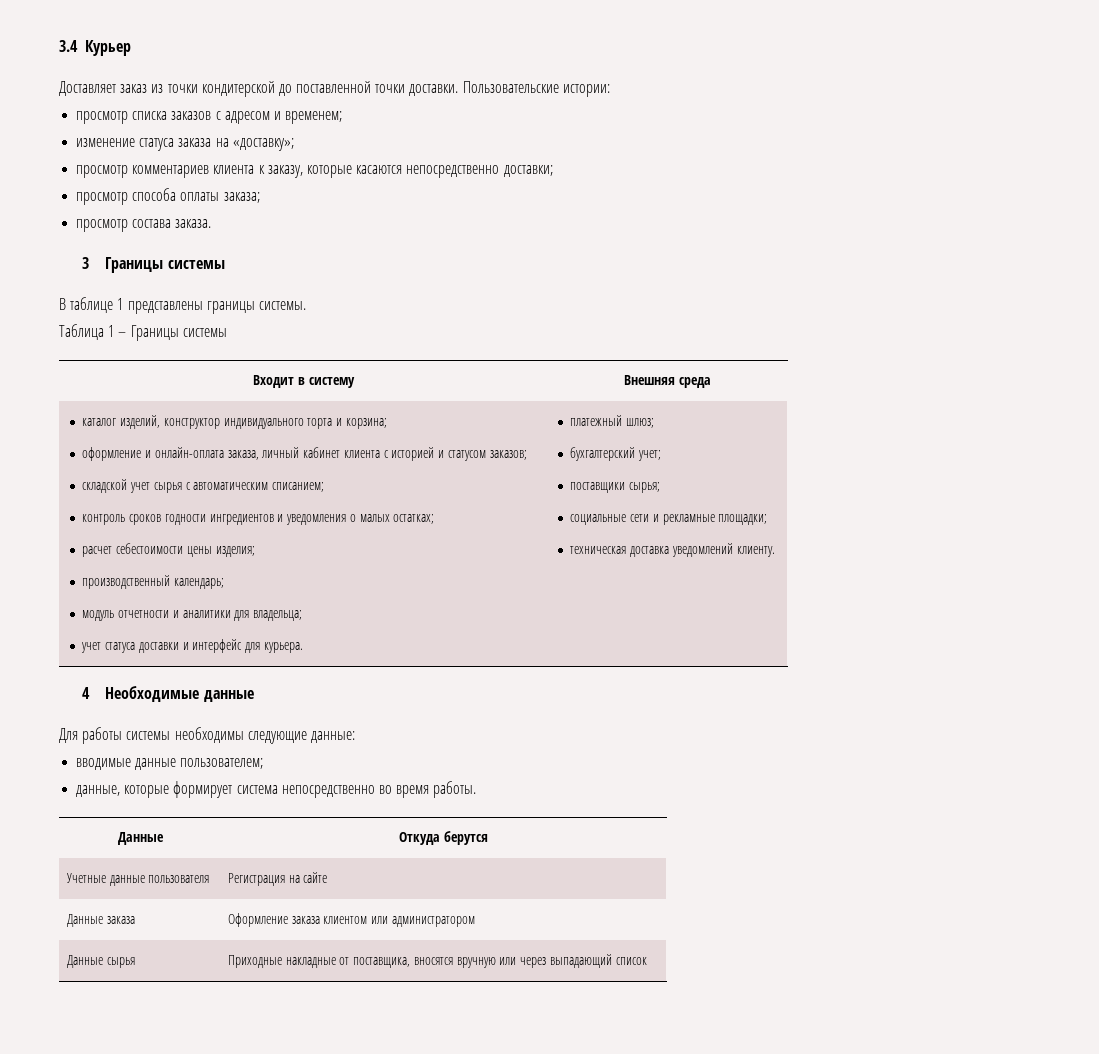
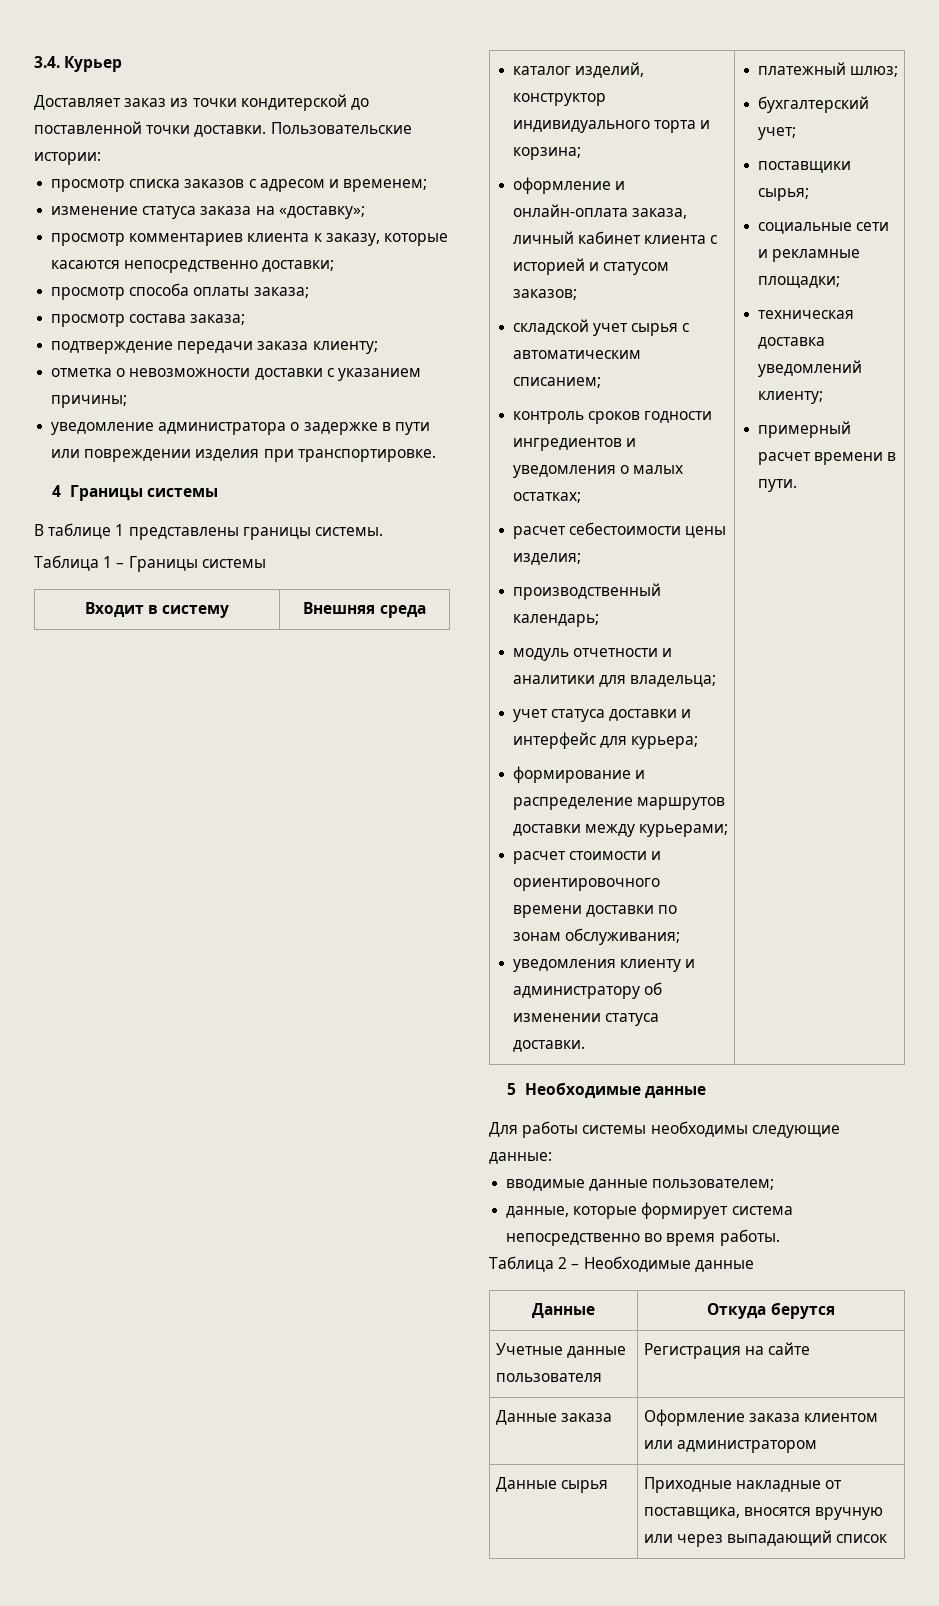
[59,40,78,52] 3.4 -> [34,56,60,68] 3.4.
[175,219,212,228] [82,257,90,269] заказа. // 3 -> [190,314,246,325] [51,341,378,354] [51,368,421,381] [51,395,128,408] [51,422,430,435] [51,449,436,462] [52,485,62,497] заказа; // подтверждение передачи заказа клиенту; // отметка о невозможности доставки с указанием причины; // уведомление администратора о задержке в пути или повреждении изделия при транспортировке. // 4
[263,642,303,653] курьера. -> [631,736,699,749] [512,766,646,783] [512,797,726,810] [512,824,729,837] [512,851,662,864] [512,878,660,891] [512,905,678,918] [512,928,681,945] [512,959,696,972] [512,982,663,999] [512,1013,660,1026] [512,1040,585,1052] курьера; // формирование и распределение маршрутов доставки между курьерами; // расчет стоимости и ориентировочного времени доставки по зонам обслуживания; // уведомления клиенту и администратору об изменении статуса доставки.
[736,546,775,557] [82,687,91,699] клиенту. // 4 -> [757,391,823,404] [757,421,851,438] [757,452,897,465] [757,479,797,492] [507,1083,517,1095] клиенту; // примерный расчет времени в пути. // 5
(477, 789) none -> [489,1256,754,1272] // Таблица 2 – Необходимые данные

